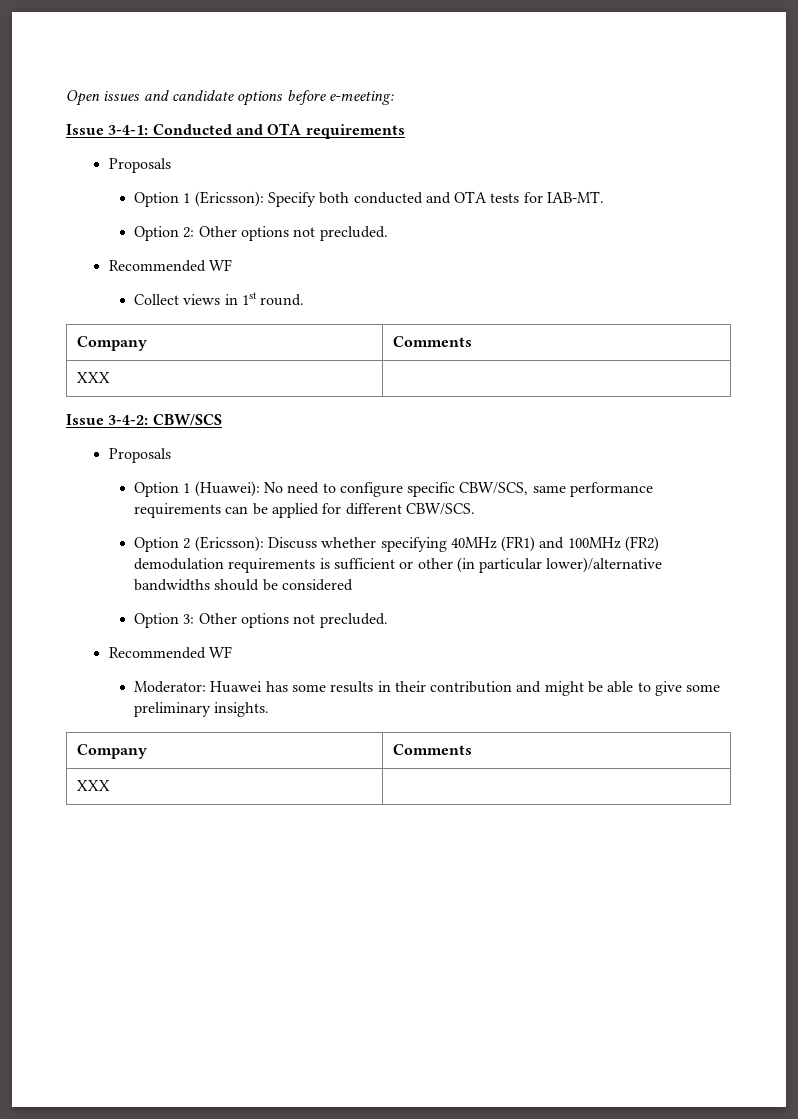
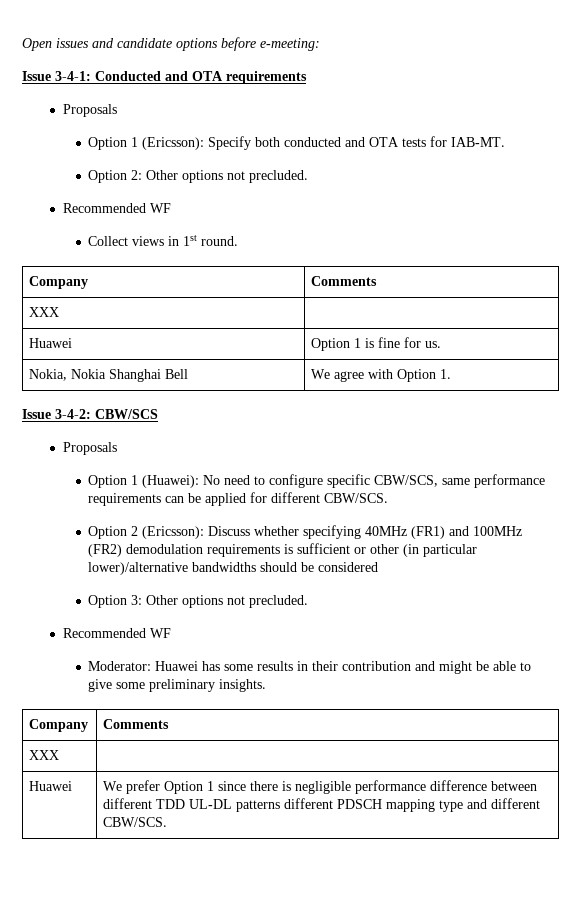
(111, 377) none -> [29,338,73,348] [311,337,442,351] [29,369,189,382] [311,369,452,382] // Huawei | Option 1 is fine for us. // Nokia, Nokia Shanghai Bell | We agree with Option 1.
(111, 785) none -> [29,781,73,791] [103,780,538,794] [103,798,541,812] [103,817,168,827] // Huawei | We prefer Option 1 since there is negligible performance difference between different TDD UL-DL patterns different PDSCH mapping type and different CBW/SCS.

